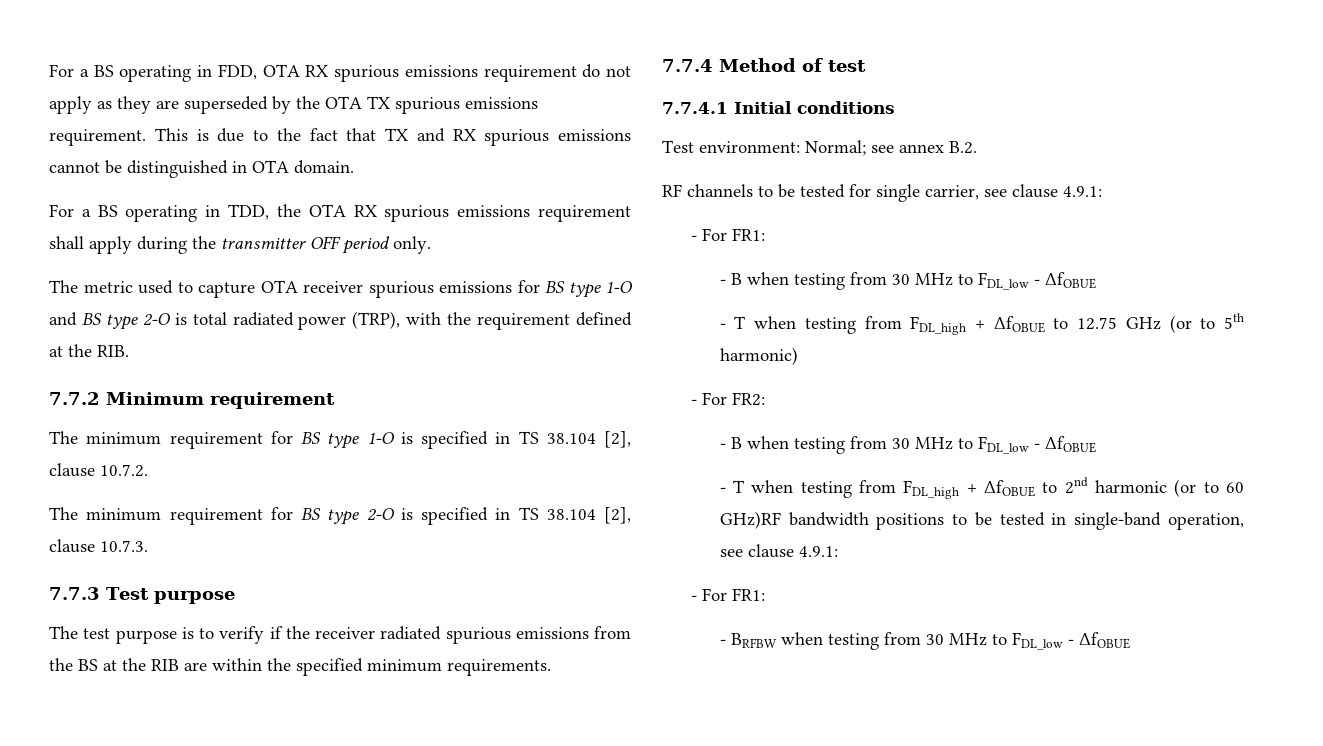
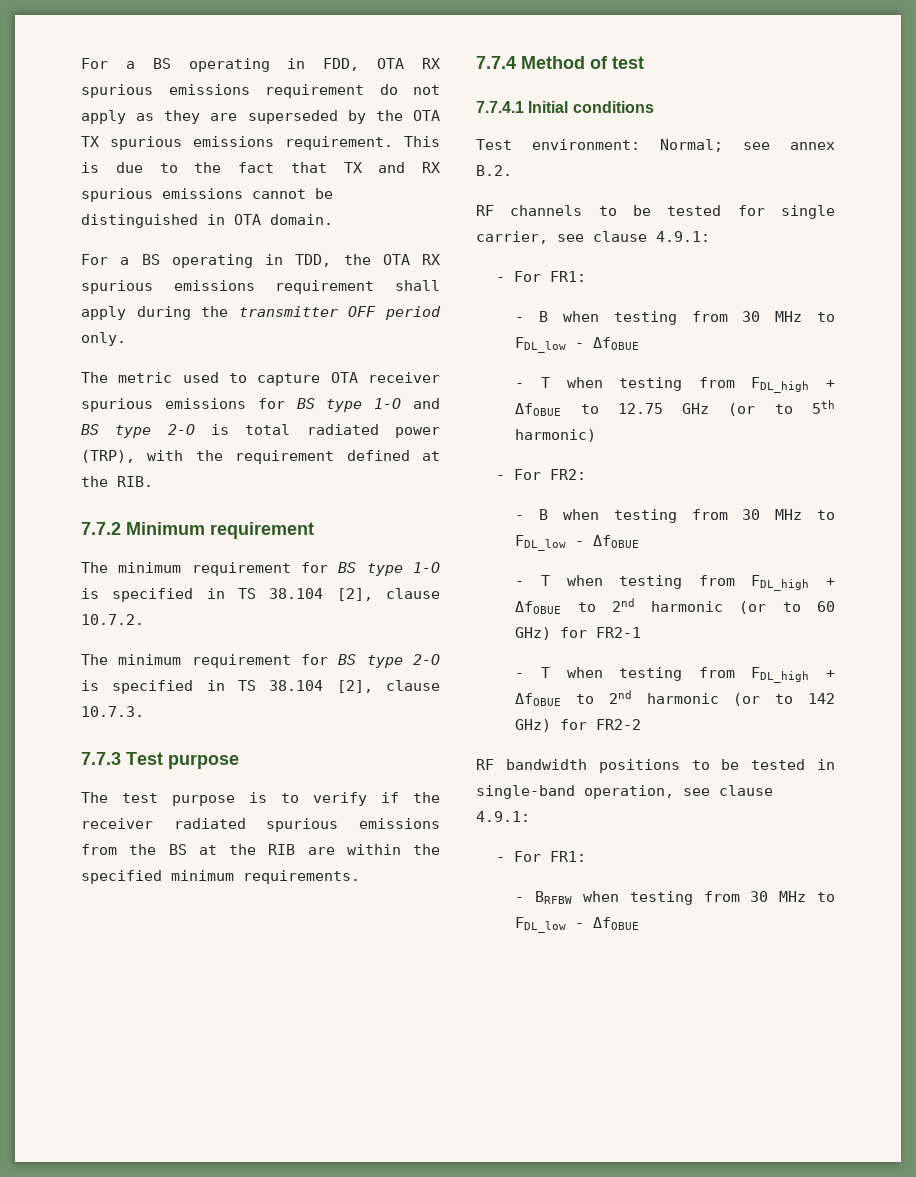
[719,511,781,529] GHz)RF -> [515,627,642,640] [515,667,835,683] [515,690,835,706] [515,719,642,732] [476,759,494,770] GHz) for FR2-1 // - T when testing from FDL_high + ΔfOBUE to 2nd harmonic (or to 142 GHz) for FR2-2 // RF

